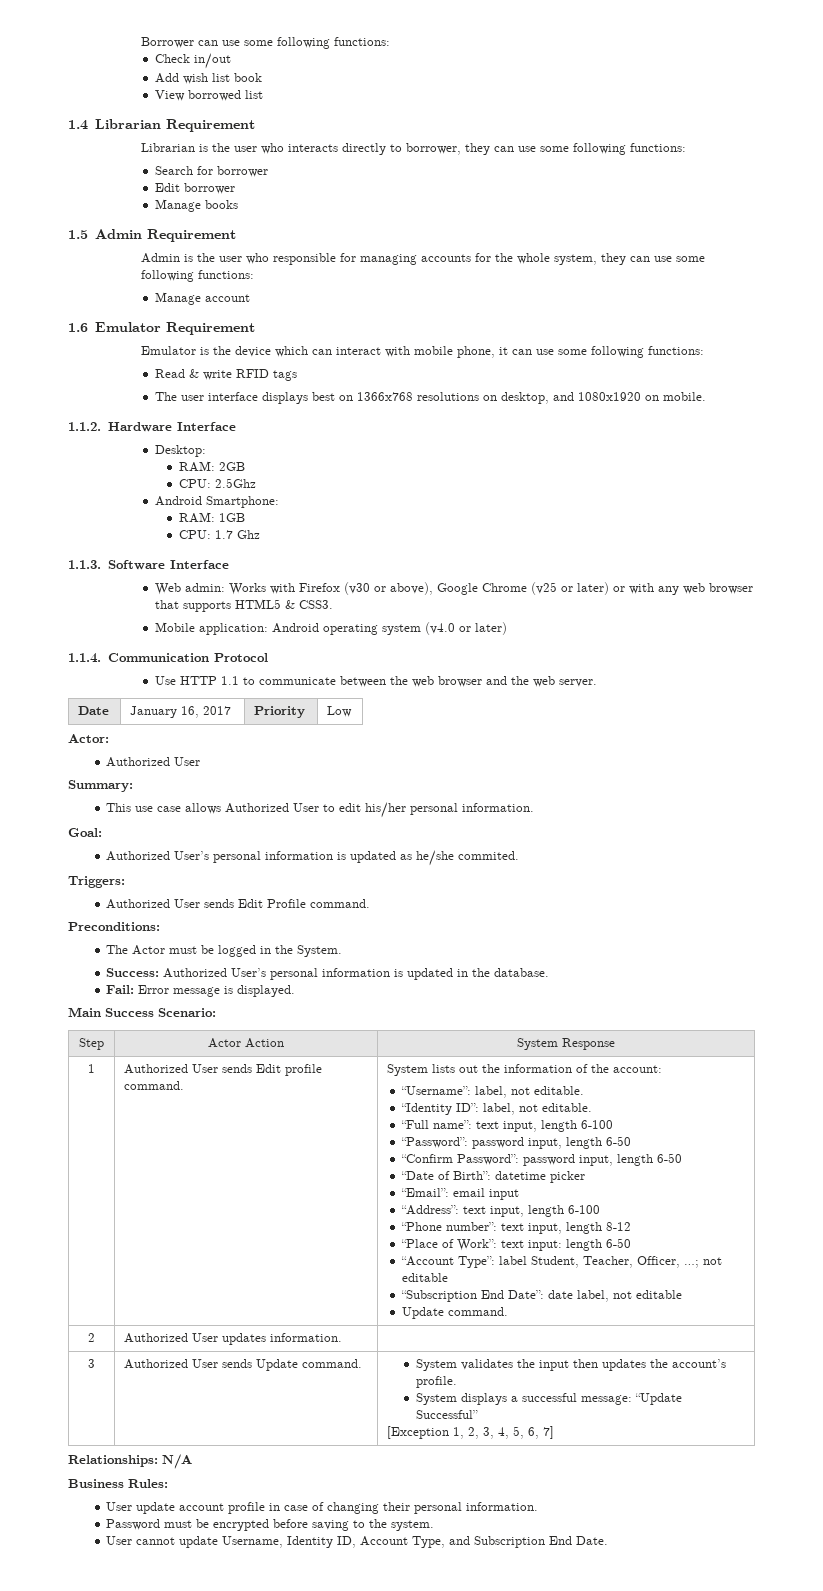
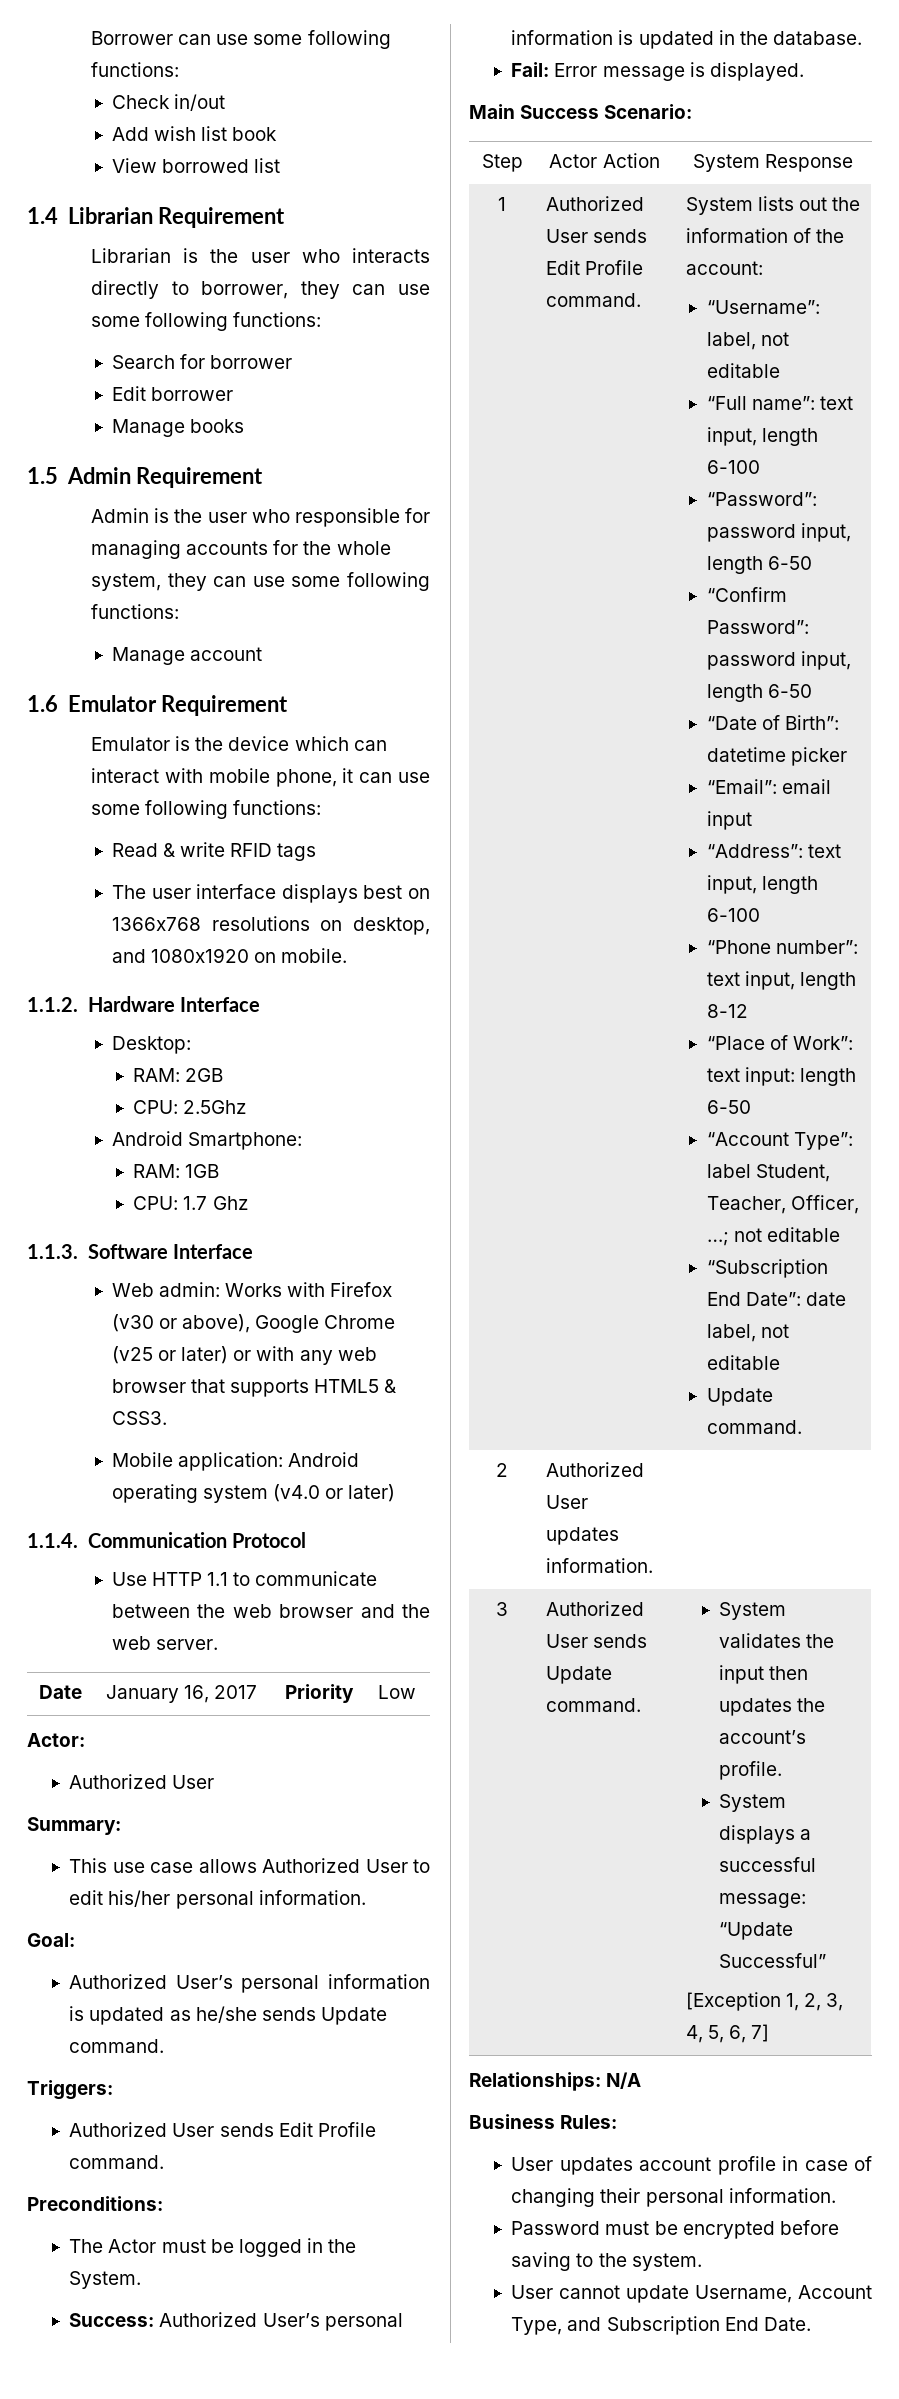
[458,851,520,860] commited. -> [261,2007,387,2025] [69,2039,165,2053] sends Update command.
[285,1064,323,1076] profile -> [584,260,643,275] Profile
[533,1086,584,1095] [400,1103,592,1115] editable. // “Identity ID”: label, not editable. -> [706,363,780,378] editable
[136,1502,176,1514] update -> [559,2157,633,2175] updates
[287,1536,357,1548] Identity ID, -> (793, 2294) none

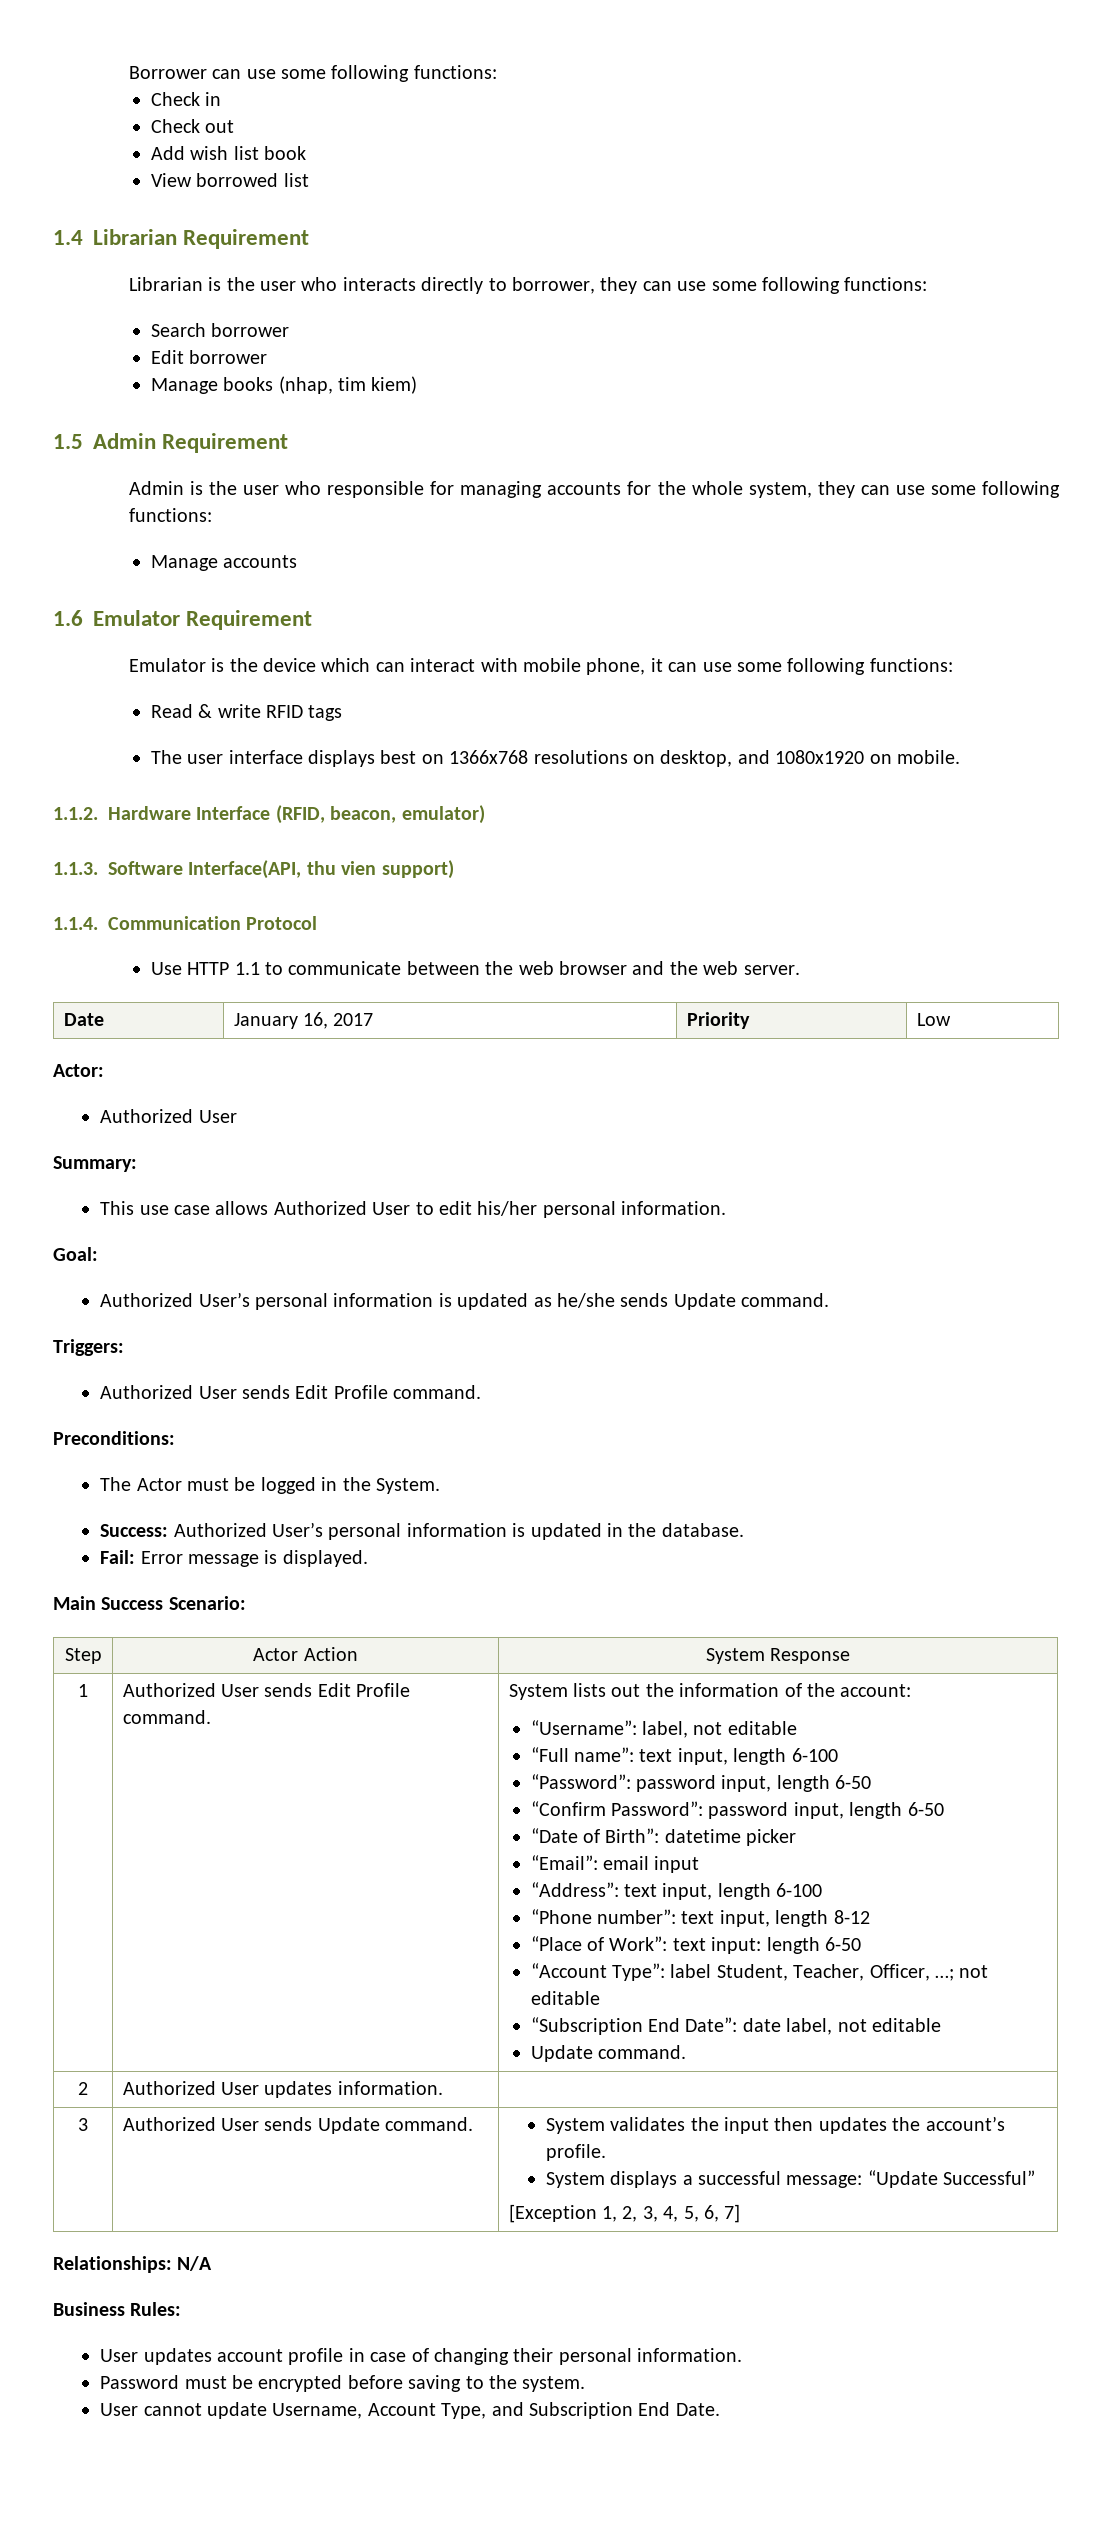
[174,94,226,111] in/out -> [205,92,222,106] [150,119,235,133] in // Check out
[180,354,206,369] for -> (206, 330) none
(245, 426) none -> [278,376,418,394] (nhap, tim kiem)
[190,647,263,661] account -> [223,555,298,568] accounts
[111,1036,191,1054] [133,1068,224,1082] [133,1100,248,1114] [111,1131,303,1150] [133,1164,220,1178] [133,1196,249,1210] [27,1244,253,1259] [111,1282,393,1297] [111,1314,396,1333] [111,1346,377,1365] [111,1379,397,1397] [111,1411,167,1425] [111,1452,360,1471] [111,1484,396,1503] // Desktop: // RAM: 2GB // CPU: 2.5Ghz // Android Smartphone: // RAM: 1GB // CPU: 1.7 Ghz // 1.1.3. Software Interface // Web admin: Works with Firefox (v30 or above), Google Chrome (v25 or later) or with any web browser that supports HTML5 & CSS3. // Mobile application: Android operating system (v4.0 or later) -> [275,805,485,824] [53,860,454,879] (RFID, beacon, emulator) // 1.1.3. Software Interface(API, thu vien support)

